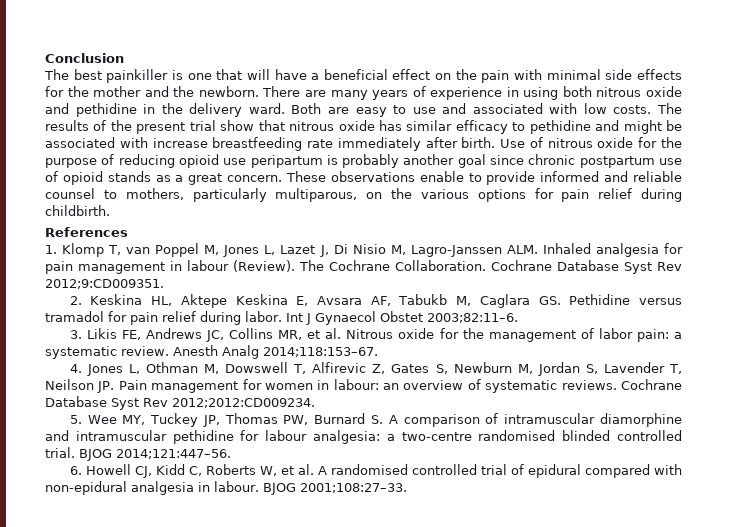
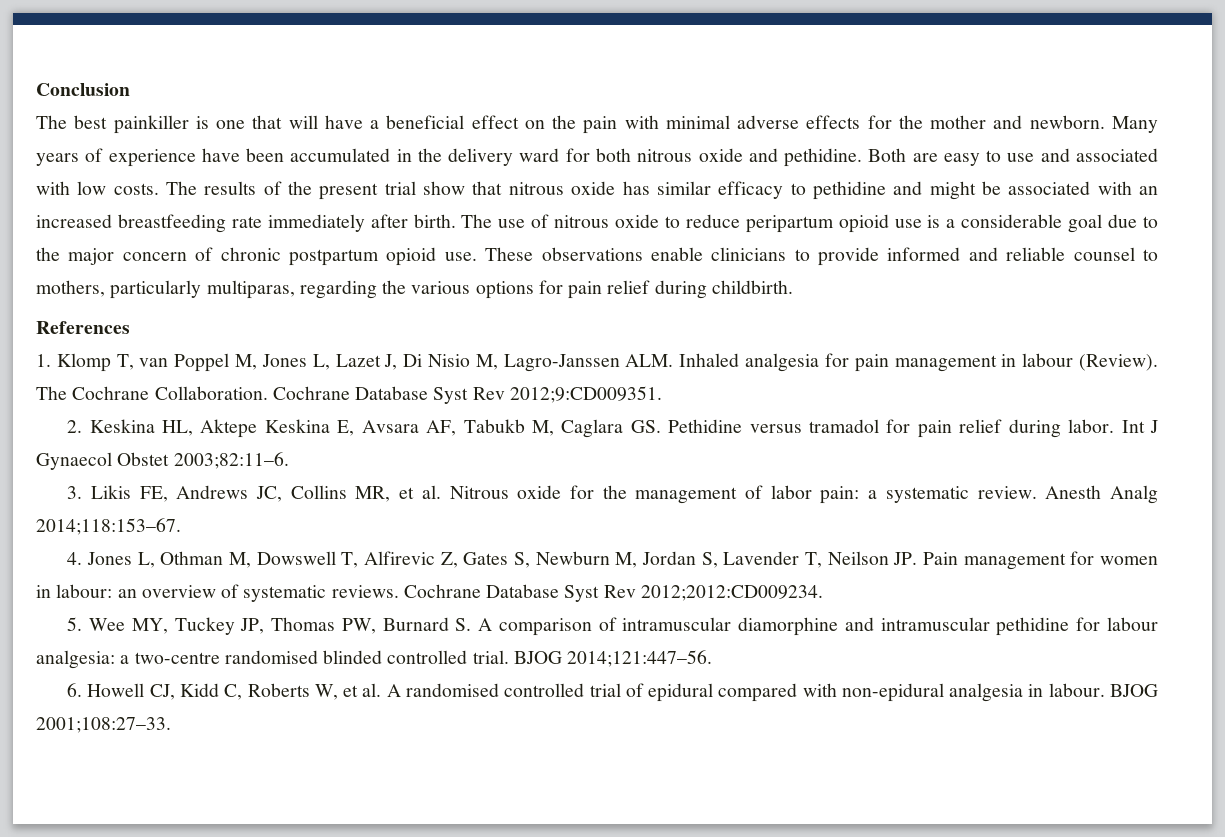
[605,69,633,80] side -> [737,115,800,129] adverse
[173,86,682,100] [45,103,285,117] the newborn. There are many years of experience in using both nitrous oxide and pethidine in the delivery ward. -> [1029,115,1158,133] [36,148,863,167] newborn. Many years of experience have been accumulated in the delivery ward for both nitrous oxide and pethidine.
[152,138,208,148] increase -> [1138,186,1158,195] [36,214,112,228] an increased
[500,139,526,148] Use -> [461,214,526,228] The use
[638,137,682,148] [45,154,682,168] [45,171,283,185] for the purpose of reducing opioid use peripartum is probably another goal since chronic postpartum use of opioid stands as a great concern. -> [664,214,1159,233] [36,247,477,266] to reduce peripartum opioid use is a considerable goal due to the major concern of chronic postpartum opioid use.
(464, 176) none -> [711,247,787,261] clinicians
[275,188,383,202] multiparous, on -> [206,280,377,299] multiparas, regarding

